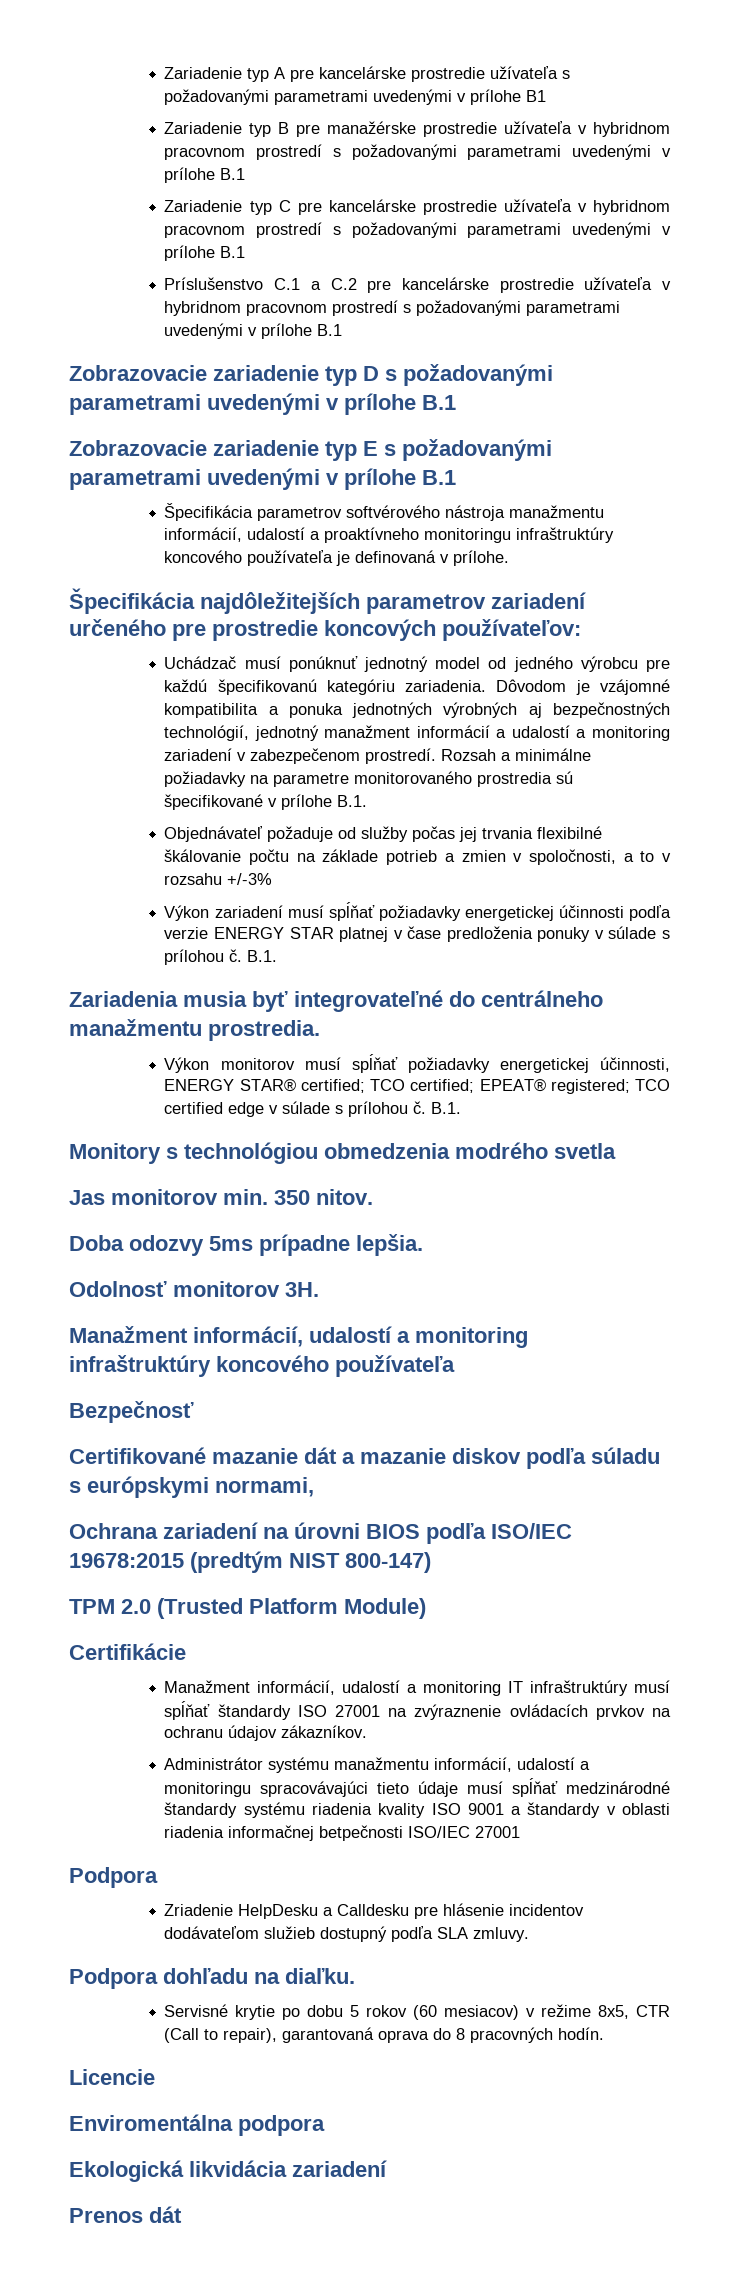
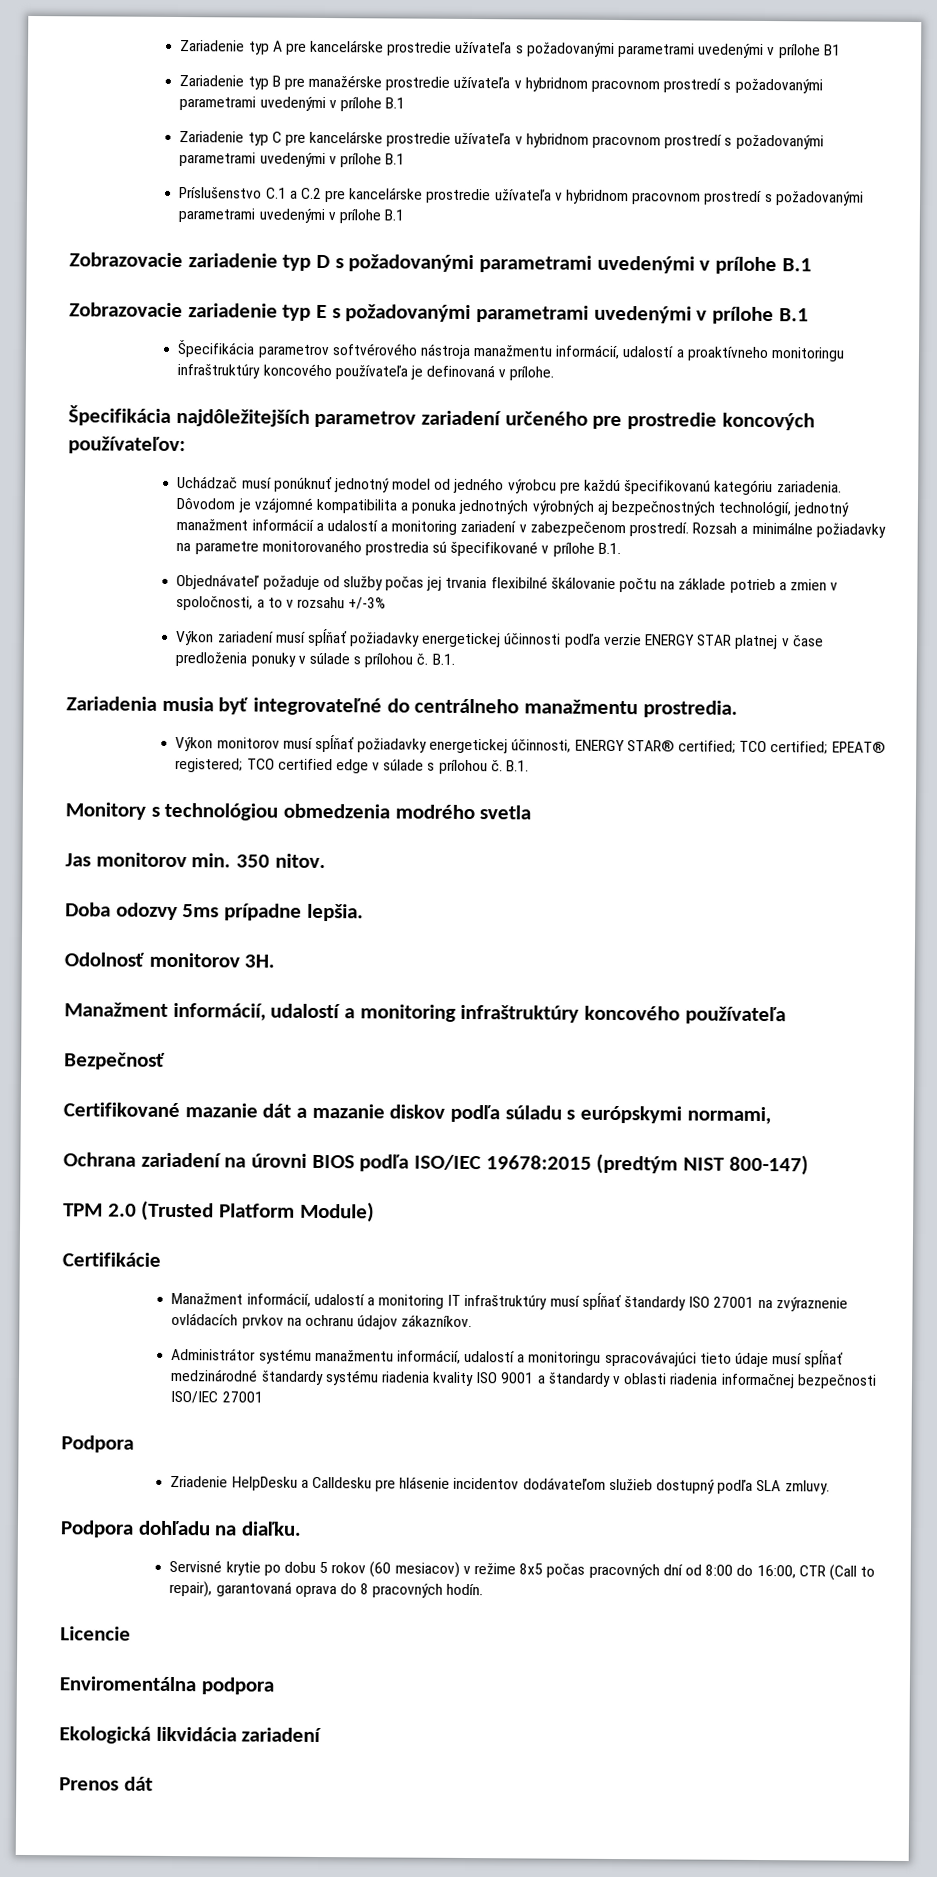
[319,1825,404,1841] betpečnosti -> [796,1374,877,1389] bezpečnosti
[598,2005,630,2019] 8x5, -> [519,1563,796,1579] 8x5 počas pracovných dní od 8:00 do 16:00,

